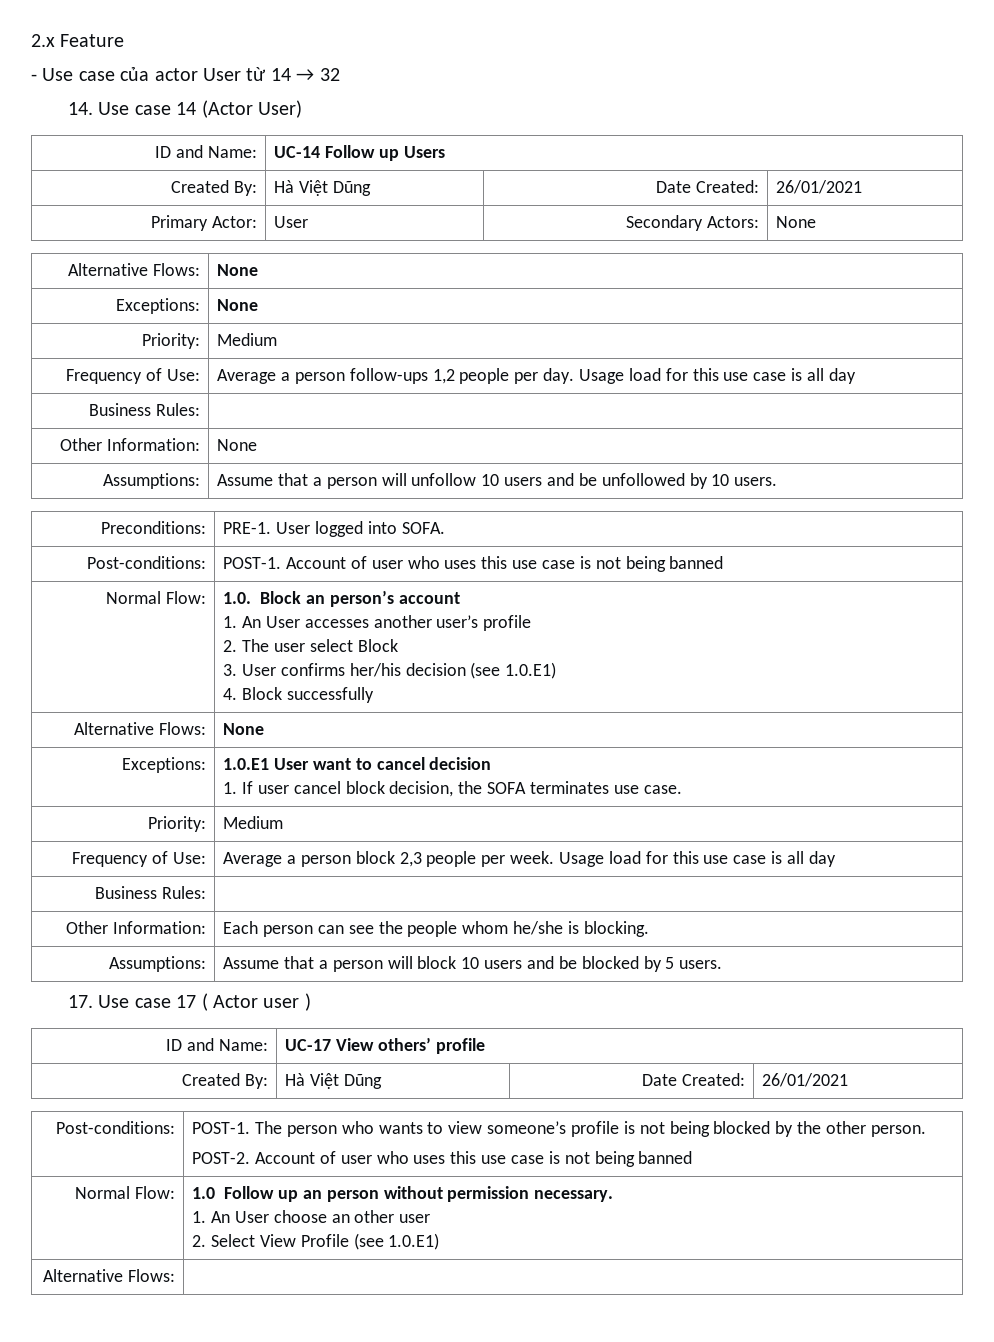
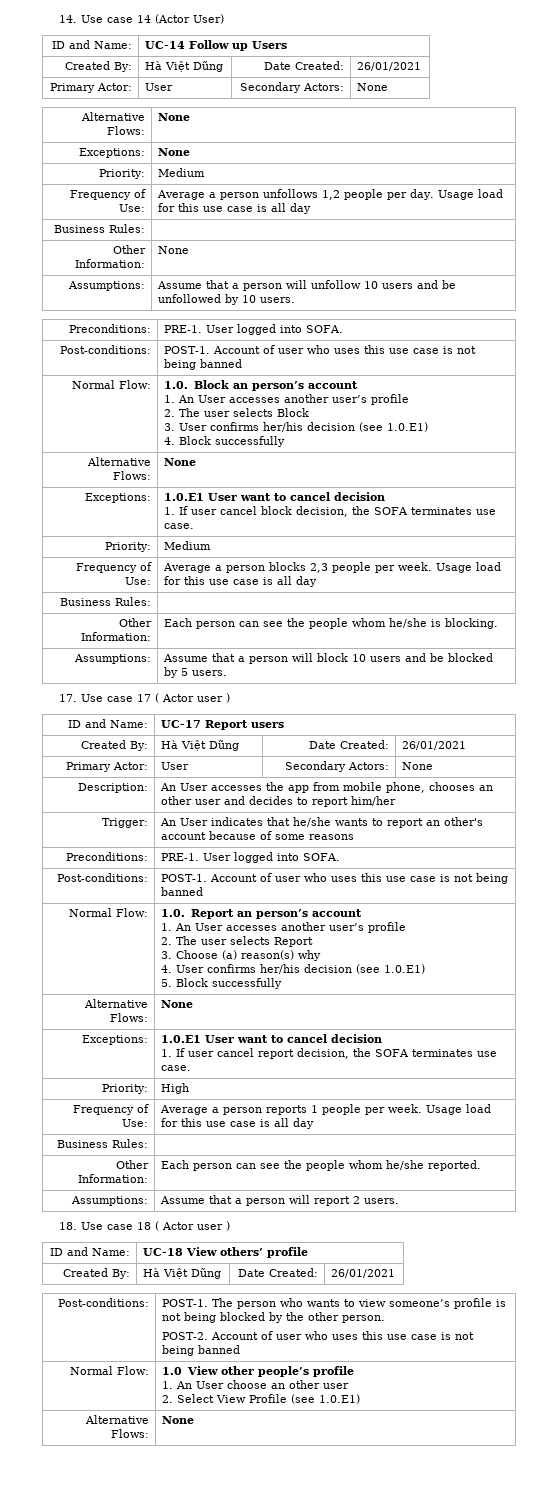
[31,34,125,47] [31,67,340,81] 2.x Feature // - Use case của actor User từ 14 → 32 // -> (58, 19) none
[349,368,428,384] follow-ups -> [263,189,319,198] unfollows
[309,639,353,652] select -> [233,408,274,417] selects
[355,851,395,864] block -> [269,562,307,571] blocks
(332, 1045) none -> [205,720,285,730] [80,740,148,751] [161,740,240,751] [308,740,389,749] [402,741,467,750] [65,762,148,772] [161,762,190,770] [284,761,389,772] [402,762,434,770] [77,783,148,793] [160,782,494,793] [161,796,397,807] [101,818,148,828] [160,817,484,828] [161,831,355,840] [65,852,148,861] [161,852,341,863] [56,873,148,882] [161,873,509,884] [161,887,204,896] [68,908,148,917] [161,909,362,919] [161,922,407,933] [161,936,314,947] [161,950,322,961] [161,964,426,974] [161,978,283,989] [83,999,148,1008] [109,1013,148,1022] [161,1000,194,1008] [81,1035,148,1045] [161,1034,383,1043] [161,1048,498,1059] [161,1065,192,1071] [101,1084,148,1094] [161,1083,190,1094] [72,1104,149,1115] [121,1119,148,1127] [160,1104,492,1115] [161,1118,315,1129] [56,1139,148,1148] [115,1160,149,1169] [77,1174,148,1183] [161,1160,482,1171] [70,1196,148,1206] [160,1195,400,1206] [58,1221,230,1231] [49,1247,130,1256] [143,1248,184,1256] Report users // Created By: | Hà Việt Dũng | Date Created: | 26/01/2021 // Primary Actor: | User | Secondary Actors: | None // Description: | An User accesses the app from mobile phone, chooses an other user and decides to report him/her // Trigger: | An User indicates that he/she wants to report an other's account because of some reasons // Preconditions: | PRE-1. User logged into SOFA. // Post-conditions: | POST-1. Account of user who uses this use case is not being banned // Normal Flow: | 1.0. Report an person’s account // 1. An User accesses another user’s profile // 2. The user selects Report // 3. Choose (a) reason(s) why // 4. User confirms her/his decision (see 1.0.E1) // 5. Block successfully // Alternative Flows: | None // Exceptions: | 1.0.E1 User want to cancel decision // 1. If user cancel report decision, the SOFA terminates use case. // Priority: | High // Frequency of Use: | Average a person reports 1 people per week. Usage load for this use case is all day // Business Rules: | // Other Information: | Each person can see the people whom he/she reported. // Assumptions: | Assume that a person will report 2 users. // 18. Use case 18 ( Actor user ) // ID and Name: | UC-18
[224,1186,614,1202] Follow up an person without permission necessary. -> [186,1366,354,1377] View other people’s profile
(175, 1275) | -> [162,1416,195,1424] | None

